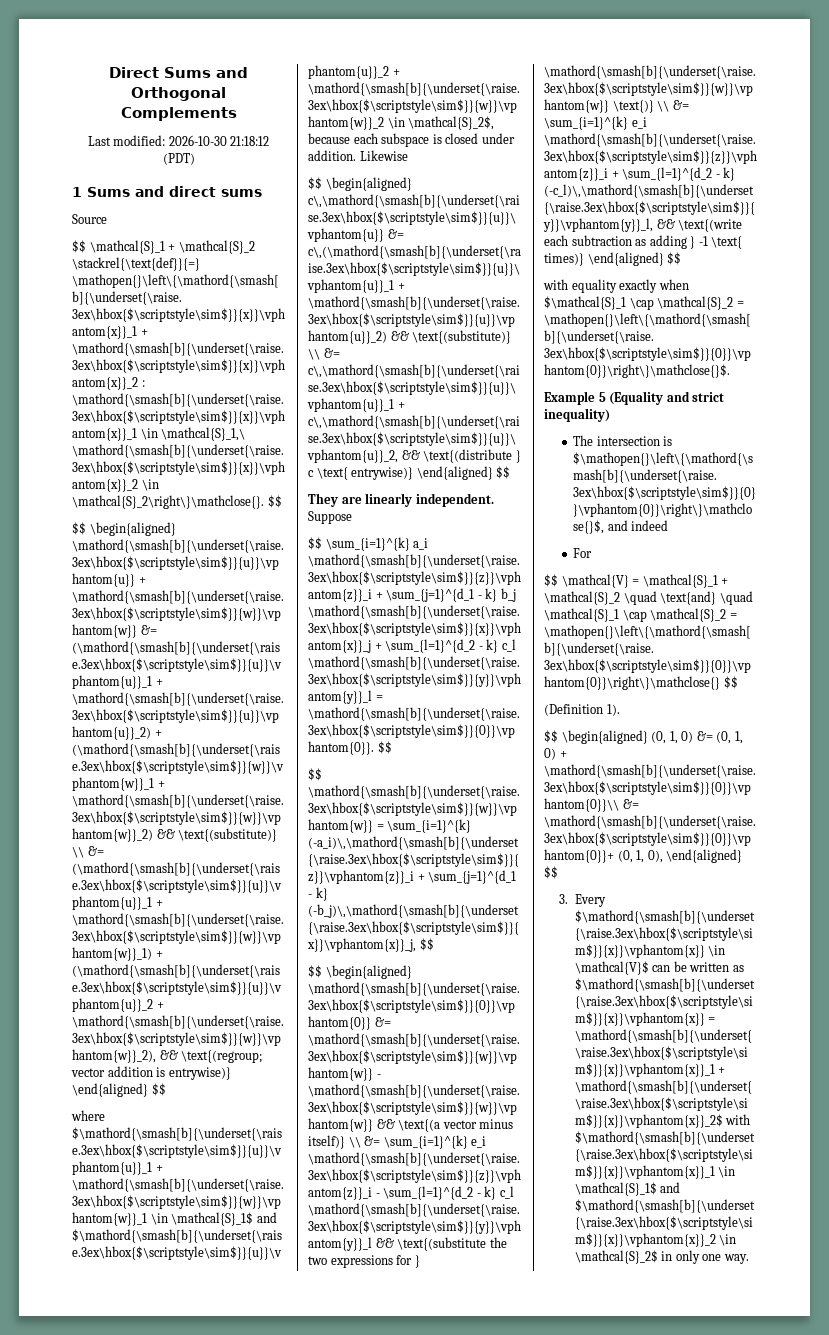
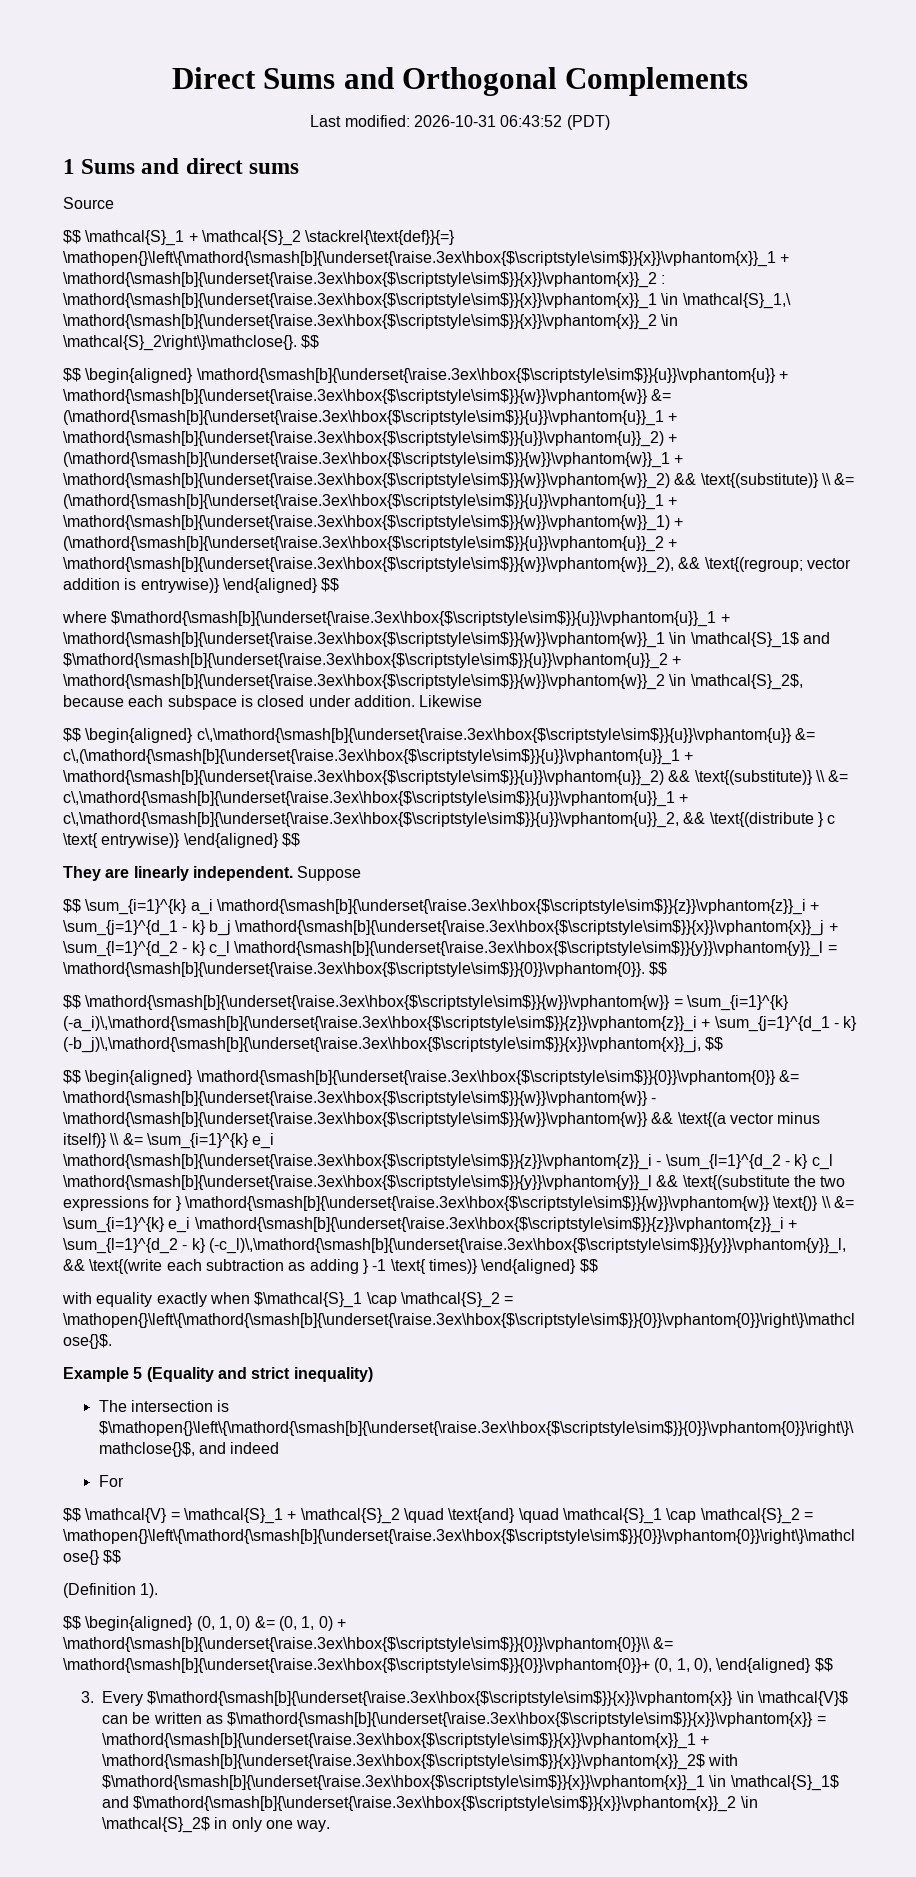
[168,135,270,146] 2026-10-30 21:18:12 -> [414,115,563,127] 2026-10-31 06:43:52

